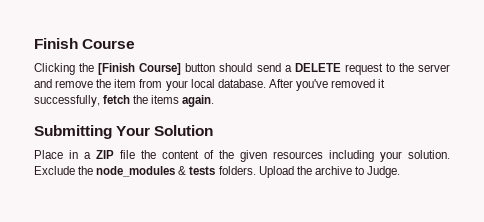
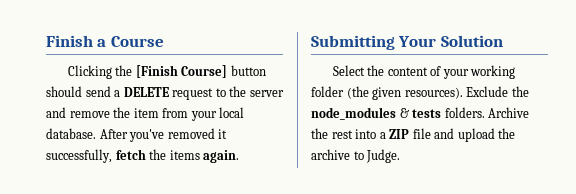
(78, 43) none -> [97,39,107,47] a
[34,150,450,162] Place in a ZIP file the content of the given resources including your solution. -> [332,65,516,79] [311,86,463,100] Select the content of your working folder (the given resources).
[258,166,294,178] Upload -> [488,107,530,118] [311,128,495,142] Archive the rest into a ZIP file and upload

